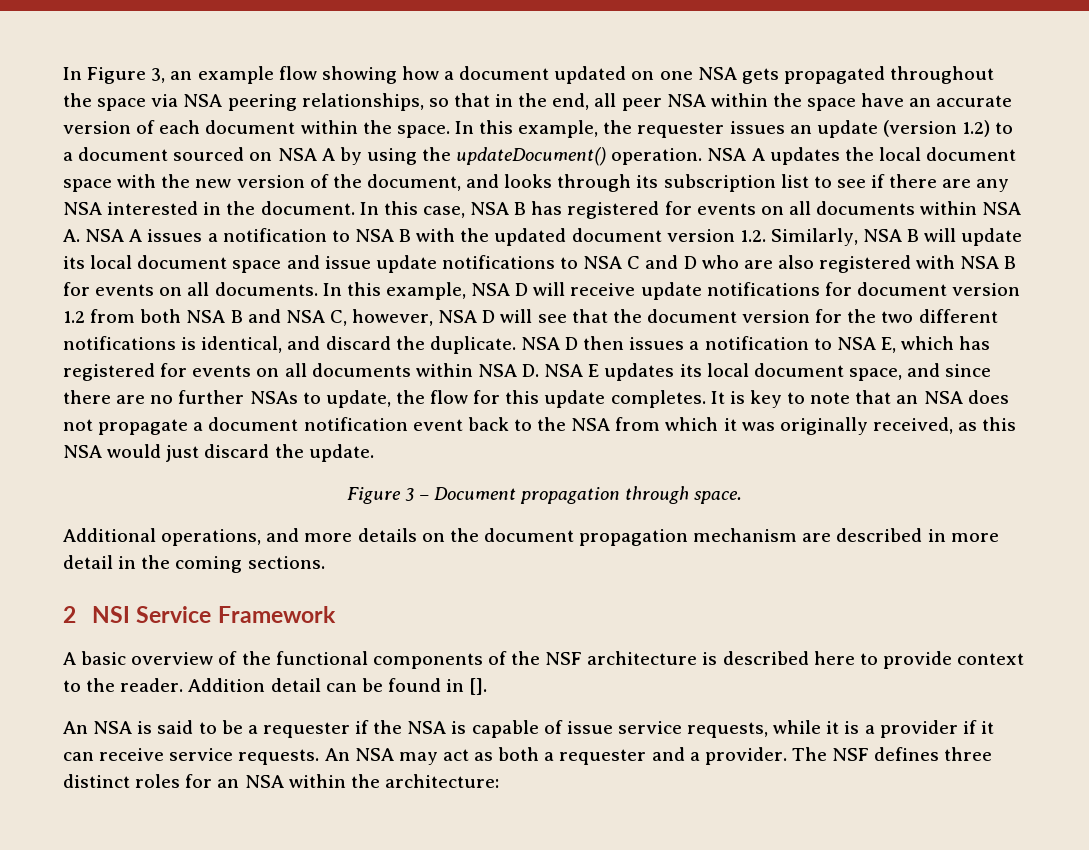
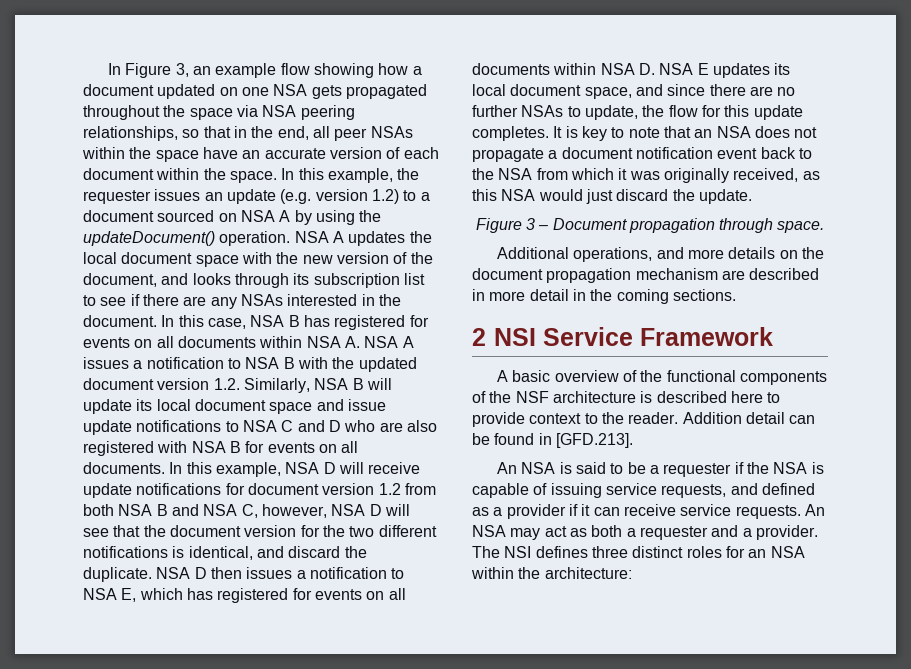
[666,94,706,107] NSA -> [370,126,413,138] NSAs
[882,120,957,137] (version -> [280,189,368,204] (e.g. version
[63,202,102,215] NSA -> [240,294,283,306] NSAs
[469,678,488,695] []. -> [555,433,633,448] [GFD.213].
[566,721,613,734] issue -> [550,483,602,498] issuing
[773,720,860,734] while it is -> [730,483,815,495] [472,507,489,516] and defined as
[832,748,870,761] NSF -> [504,546,532,558] NSI

